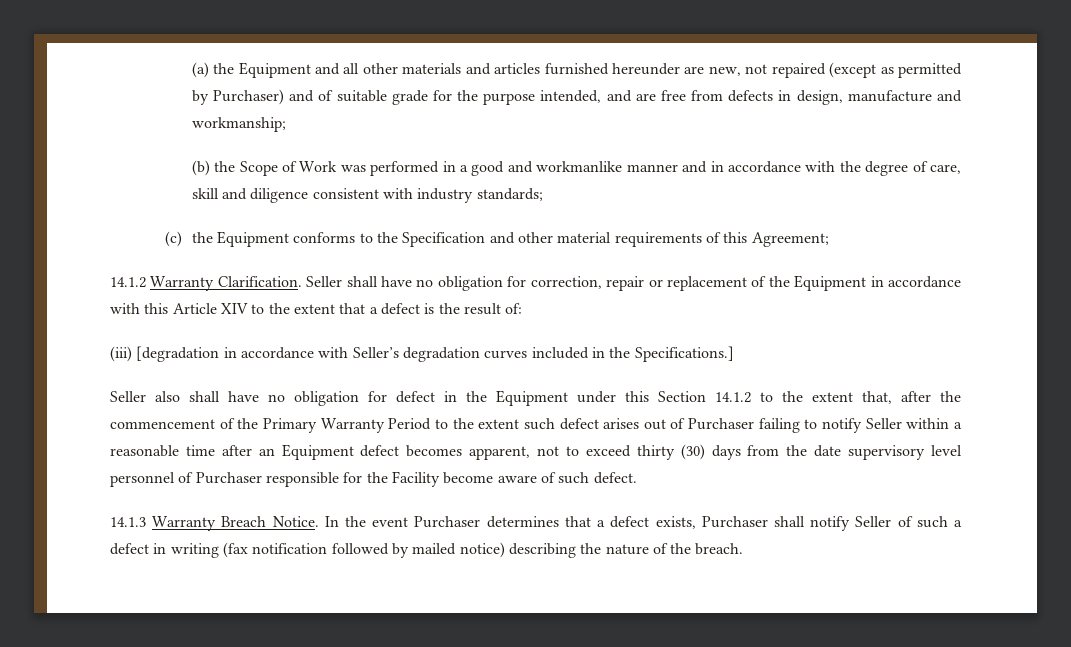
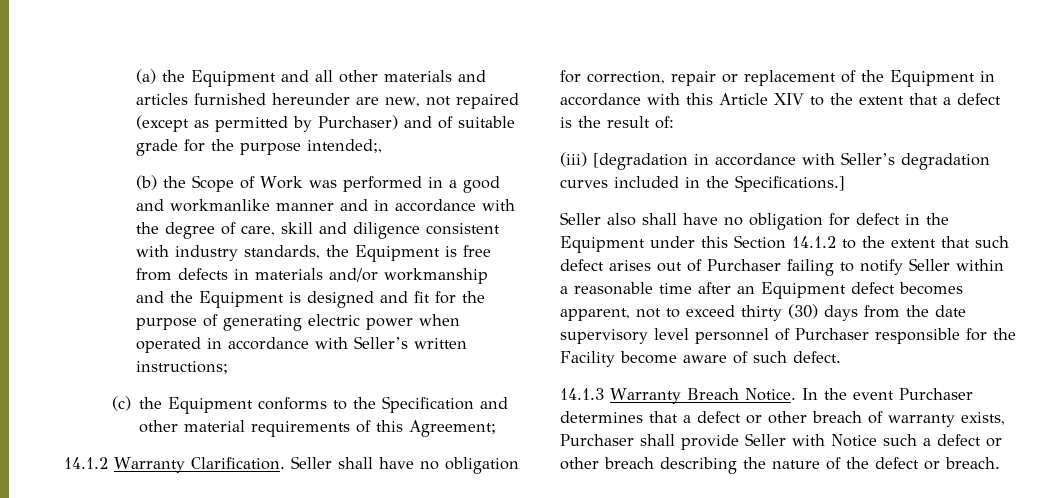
[540,90,963,105] [191,117,286,132] intended, and are free from defects in design, manufacture and workmanship; -> [306,139,382,153] intended;,
[476,188,543,201] standards; -> [243,245,491,262] [135,268,488,284] [135,291,485,308] [135,314,460,331] [135,336,467,353] [135,361,228,374] standards, the Equipment is free from defects in materials and/or workmanship and the Equipment is designed and fit for the purpose of generating electric power when operated in accordance with Seller’s written instructions;
[862,391,961,404] [110,418,520,433] that, after the commencement of the Primary Warranty Period to the extent -> [941,236,970,248] that
[655,516,963,531] [110,542,505,558] exists, Purchaser shall notify Seller of such a defect in writing (fax notification followed by mailed notice) -> [746,411,1005,427] [560,433,1002,450] [560,457,654,470] or other breach of warranty exists, Purchaser shall provide Seller with Notice such a defect or other breach
(692, 548) none -> [875,457,940,470] defect or

